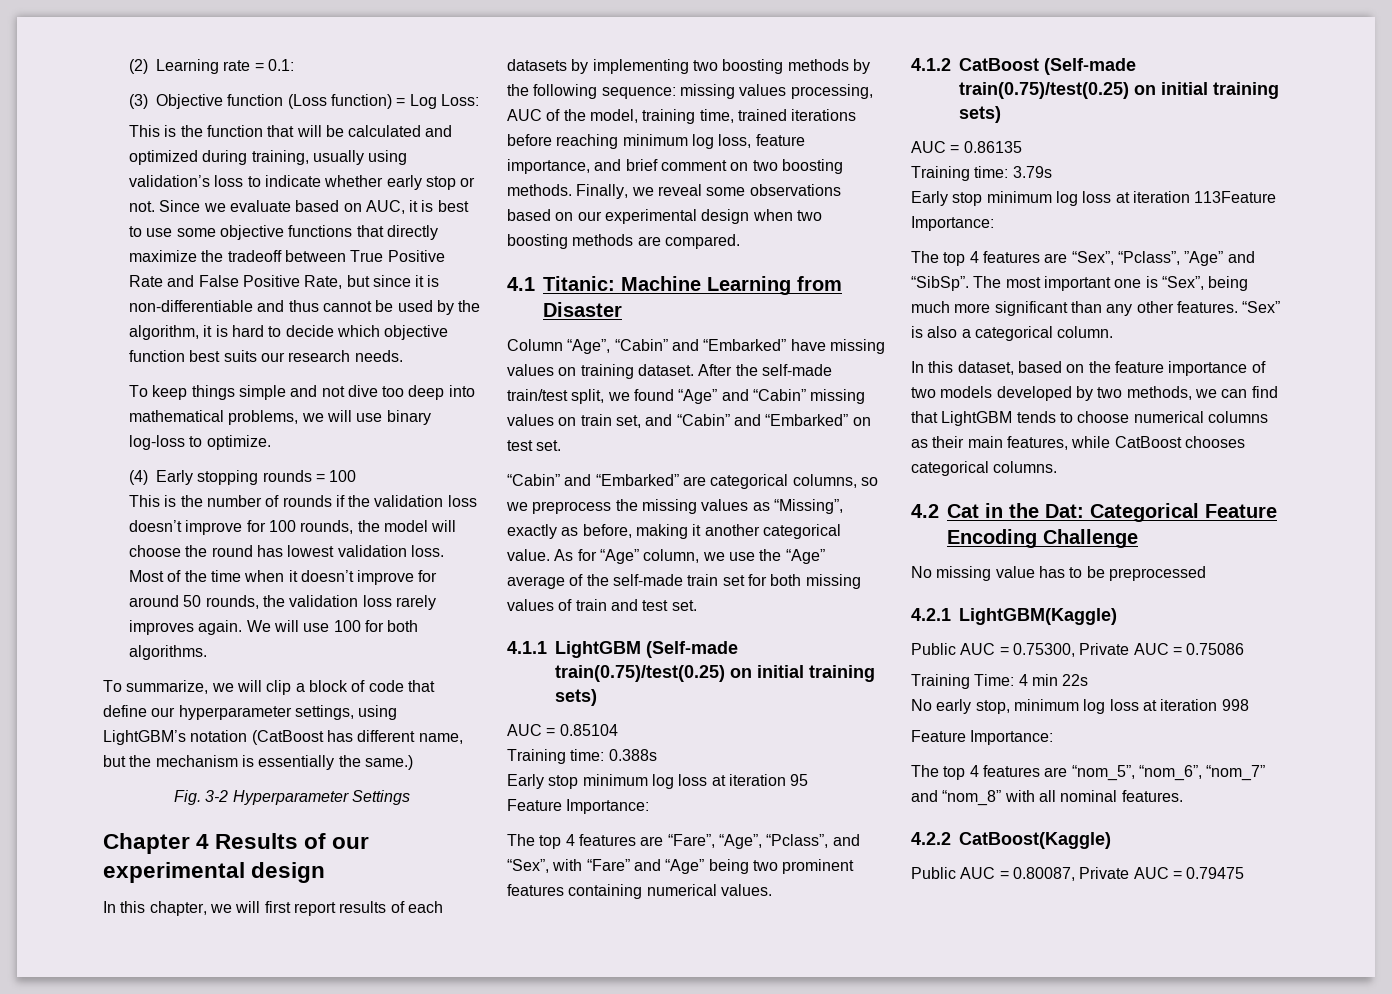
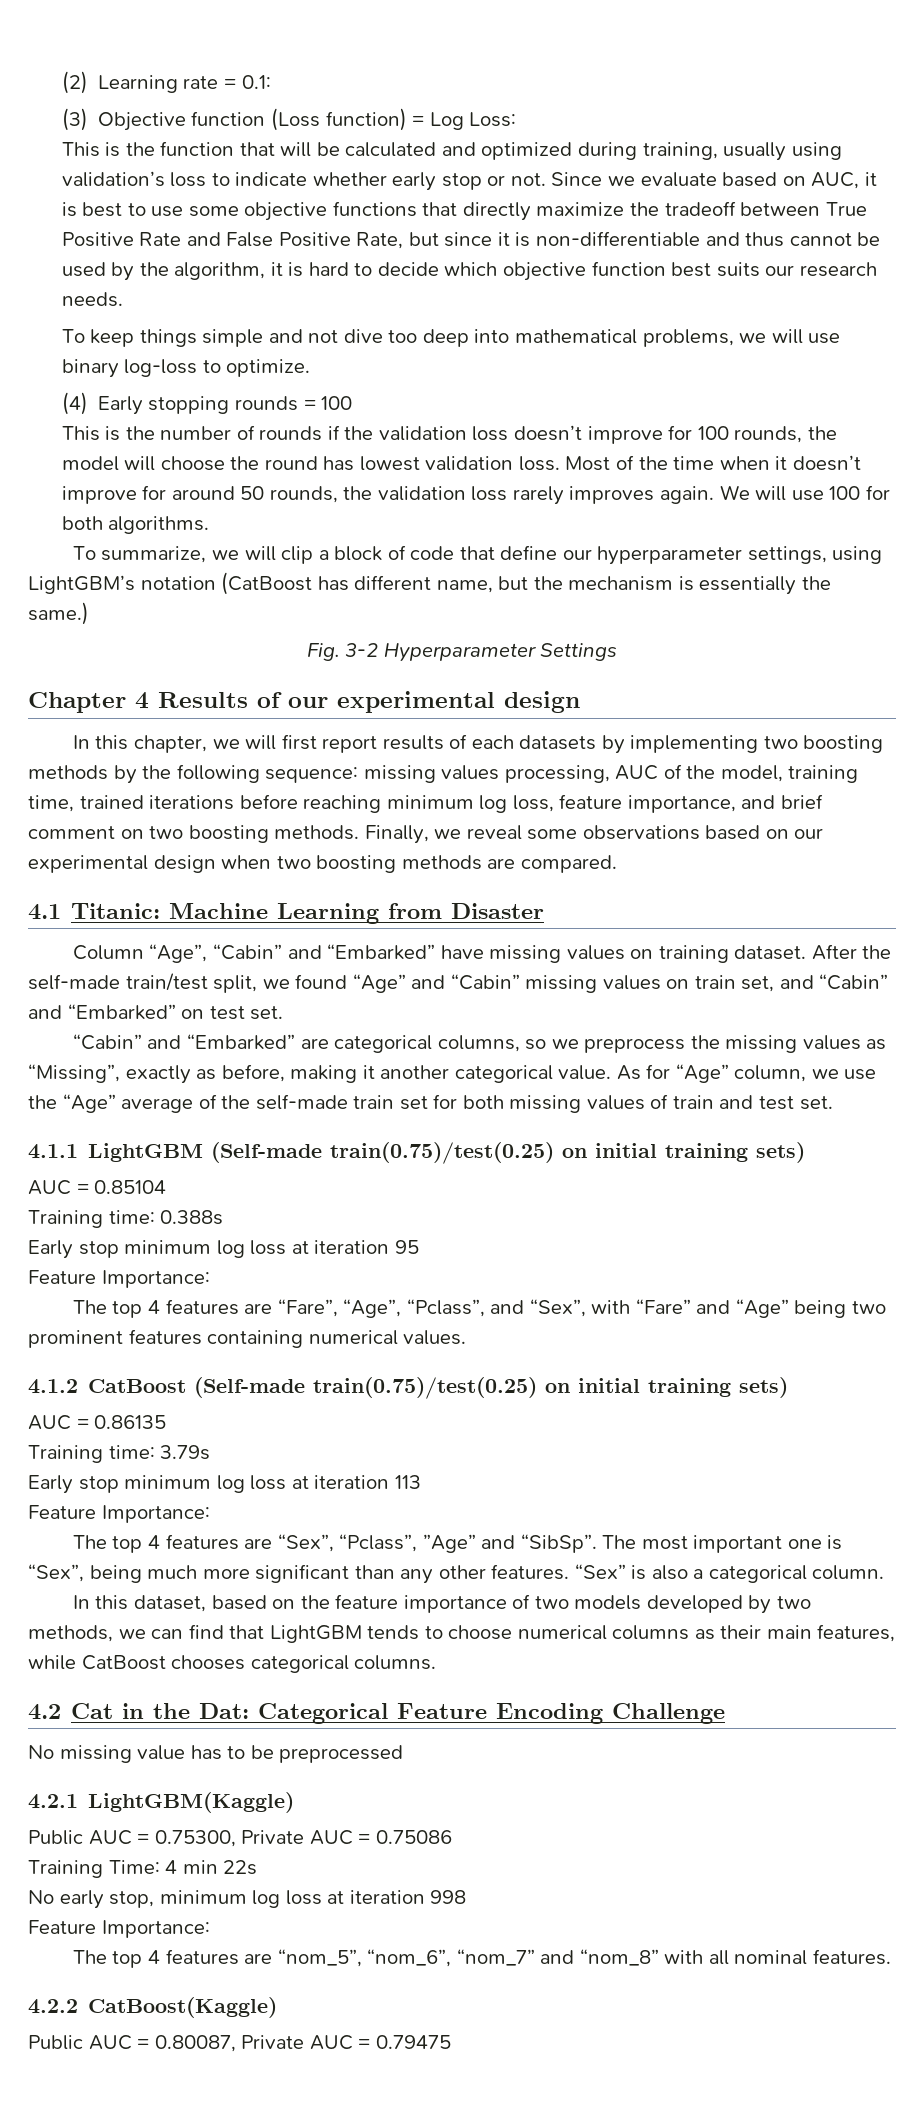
[1194,191,1277,203] 113Feature -> [394,1475,421,1489] [28,1505,96,1519] 113 // Feature

